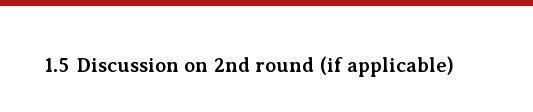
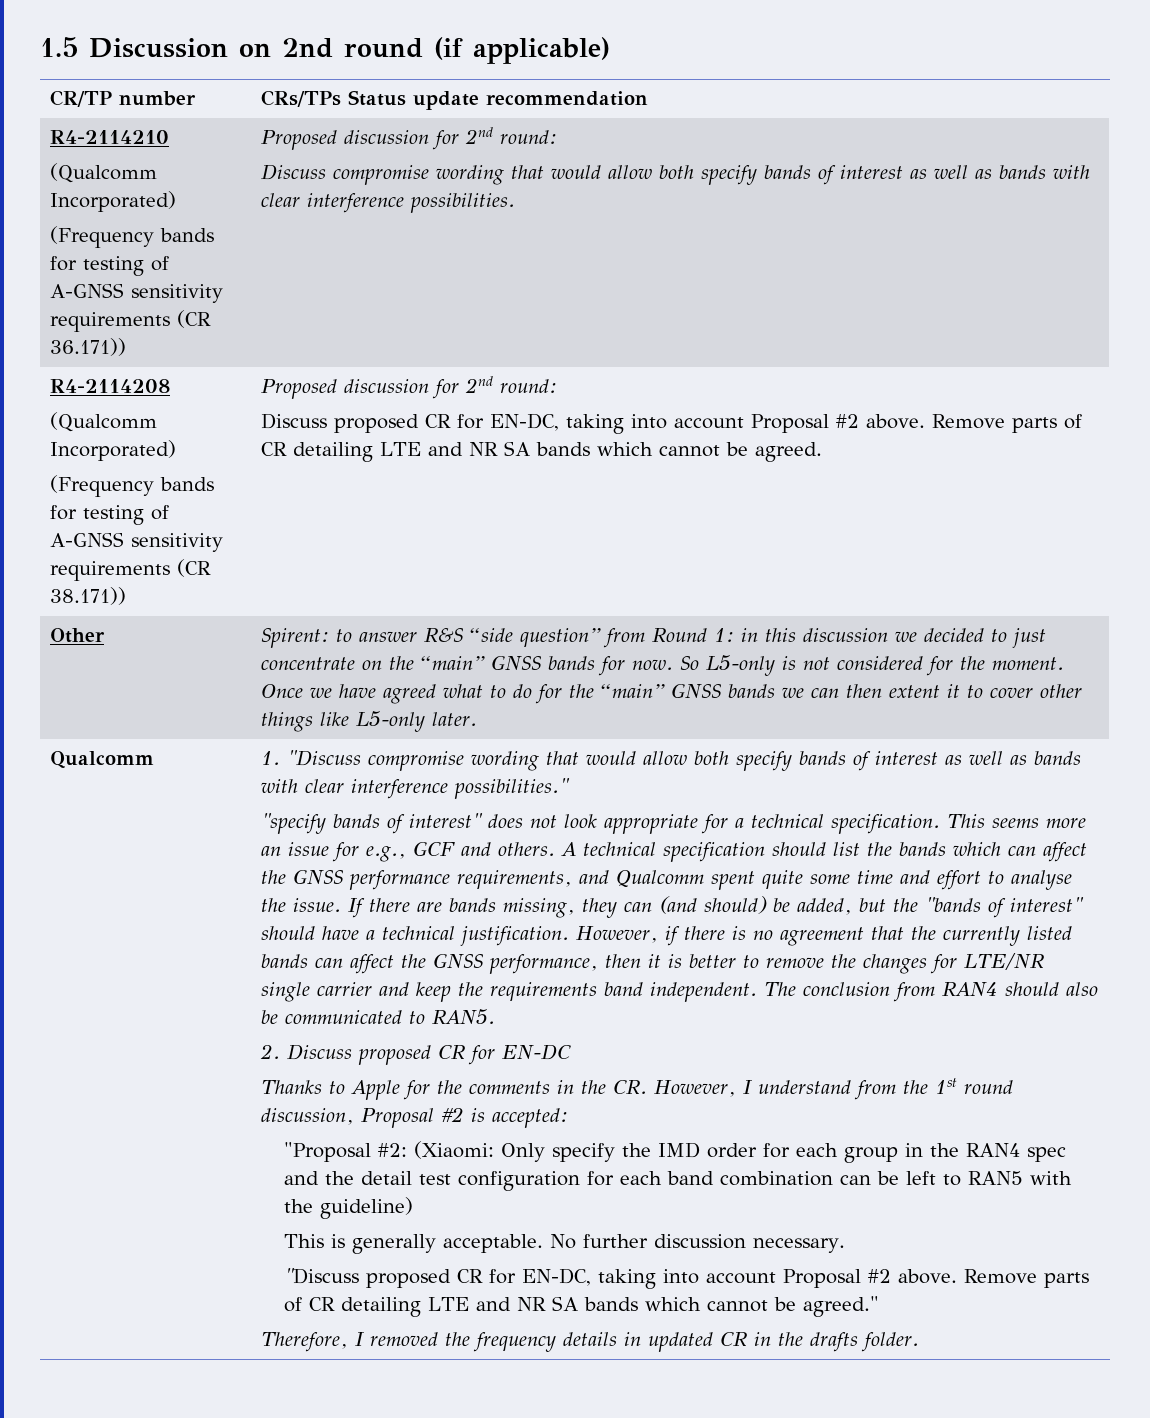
(454, 66) none -> [50,90,197,107] [261,90,649,110] [50,130,170,144] [50,163,158,183] [50,191,177,212] [50,226,215,248] [50,256,170,276] [50,283,224,303] [50,310,212,332] [50,338,127,356] [261,127,558,150] [261,164,1091,185] [261,193,516,213] [50,379,171,393] [50,412,158,432] [50,440,177,461] [50,475,215,497] [50,505,170,525] [50,532,224,552] [50,559,212,581] [50,587,127,605] [261,376,558,399] [261,413,1083,434] [261,441,823,462] [50,628,106,643] [261,628,1047,648] [261,655,1065,676] [261,683,1083,704] [261,711,478,732] [50,751,155,769] [261,750,1082,771] [261,778,571,799] [261,813,1087,834] [261,841,1088,862] [261,869,1073,890] [261,896,1085,918] [261,926,1073,946] [261,953,1045,974] [261,982,1099,1002] [261,1009,496,1025] [260,1044,572,1065] [261,1078,1014,1100] [261,1107,569,1128] [284,1141,1067,1163] [284,1171,1073,1191] [284,1197,414,1219] [284,1234,846,1254] [284,1268,1090,1289] [284,1296,880,1317] [261,1332,920,1352] // CR/TP number | CRs/TPs Status update recommendation // R4-2114210 // (Qualcomm Incorporated) // (Frequency bands for testing of A-GNSS sensitivity requirements (CR 36.171)) | Proposed discussion for 2nd round: // Discuss compromise wording that would allow both specify bands of interest as well as bands with clear interference possibilities. // R4-2114208 // (Qualcomm Incorporated) // (Frequency bands for testing of A-GNSS sensitivity requirements (CR 38.171)) | Proposed discussion for 2nd round: // Discuss proposed CR for EN-DC, taking into account Proposal #2 above. Remove parts of CR detailing LTE and NR SA bands which cannot be agreed. // Other | Spirent: to answer R&S “side question” from Round 1: in this discussion we decided to just concentrate on the “main” GNSS bands for now. So L5-only is not considered for the moment. Once we have agreed what to do for the “main” GNSS bands we can then extent it to cover other things like L5-only later. // Qualcomm | 1. "Discuss compromise wording that would allow both specify bands of interest as well as bands with clear interference possibilities." // "specify bands of interest" does not look appropriate for a technical specification. This seems more an issue for e.g., GCF and others. A technical specification should list the bands which can affect the GNSS performance requirements, and Qualcomm spent quite some time and effort to analyse the issue. If there are bands missing, they can (and should) be added, but the "bands of interest" should have a technical justification. However, if there is no agreement that the currently listed bands can affect the GNSS performance, then it is better to remove the changes for LTE/NR single carrier and keep the requirements band independent. The conclusion from RAN4 should also be communicated to RAN5. // 2. Discuss proposed CR for EN-DC // Thanks to Apple for the comments in the CR. However, I understand from the 1st round discussion, Proposal #2 is accepted: // "Proposal #2: (Xiaomi: Only specify the IMD order for each group in the RAN4 spec and the detail test configuration for each band combination can be left to RAN5 with the guideline) // This is generally acceptable. No further discussion necessary. // "Discuss proposed CR for EN-DC, taking into account Proposal #2 above. Remove parts of CR detailing LTE and NR SA bands which cannot be agreed." // Therefore, I removed the frequency details in updated CR in the drafts folder.

